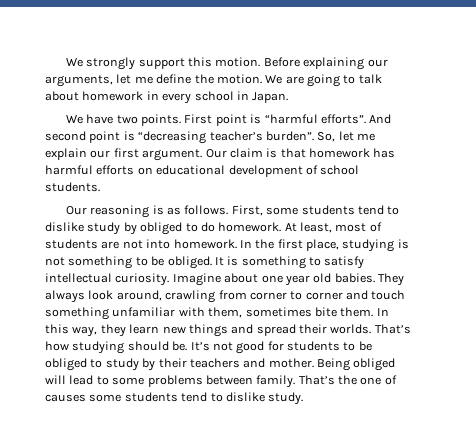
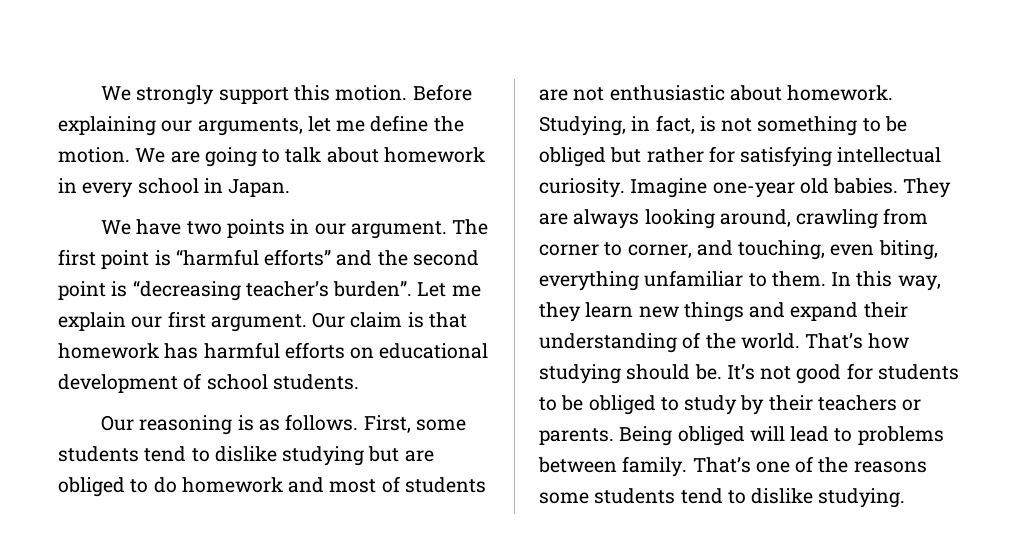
[140,114,392,126] points. First point is “harmful efforts”. And -> [227,219,489,239] [58,249,408,269] points in our argument. The first point is “harmful efforts” and the
[317,131,354,142] So, let -> [417,282,447,297] Let
[87,222,332,235] study by obliged to do homework. At least, -> [282,446,434,466] [58,477,325,497] studying but are obliged to do homework and
[146,239,395,252] into homework. In the first place, studying -> [609,85,894,101] [539,115,695,136] enthusiastic about homework. Studying, in fact,
[167,256,365,269] [45,273,404,286] [45,290,114,303] obliged. It is something to satisfy intellectual curiosity. Imagine about one year old babies. They always look -> [539,146,942,167] [539,178,952,198] [539,209,715,229] obliged but rather for satisfying intellectual curiosity. Imagine one-year old babies. They are always looking
[305,290,406,300] [45,307,337,320] corner and touch something unfamiliar with them, sometimes bite -> [627,240,938,260] [539,270,767,291] corner, and touching, even biting, everything unfamiliar to
[256,324,372,336] spread their worlds. -> [790,302,908,321] [539,332,800,353] expand their understanding of the world.
[243,358,314,368] and mother. -> [902,399,922,411] [539,428,614,445] or parents.
[112,377,145,385] some -> (853, 435) none
[338,375,357,385] the -> (751, 465) none
[45,392,304,405] causes some students tend to dislike study. -> [818,457,927,473] [539,488,906,508] the reasons some students tend to dislike studying.

